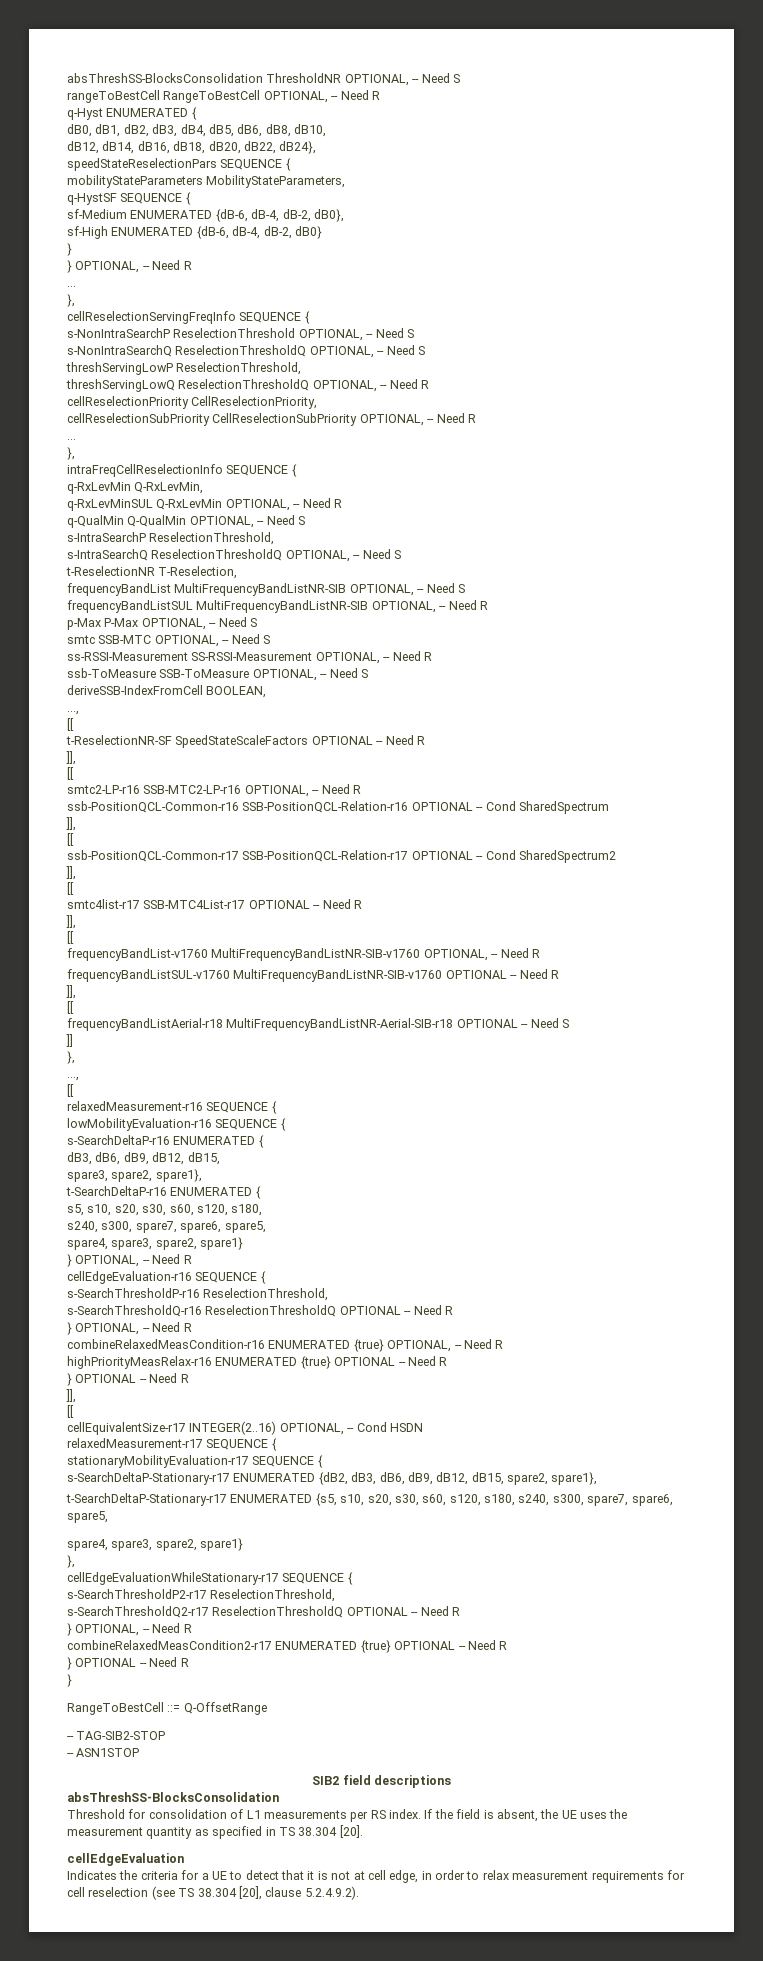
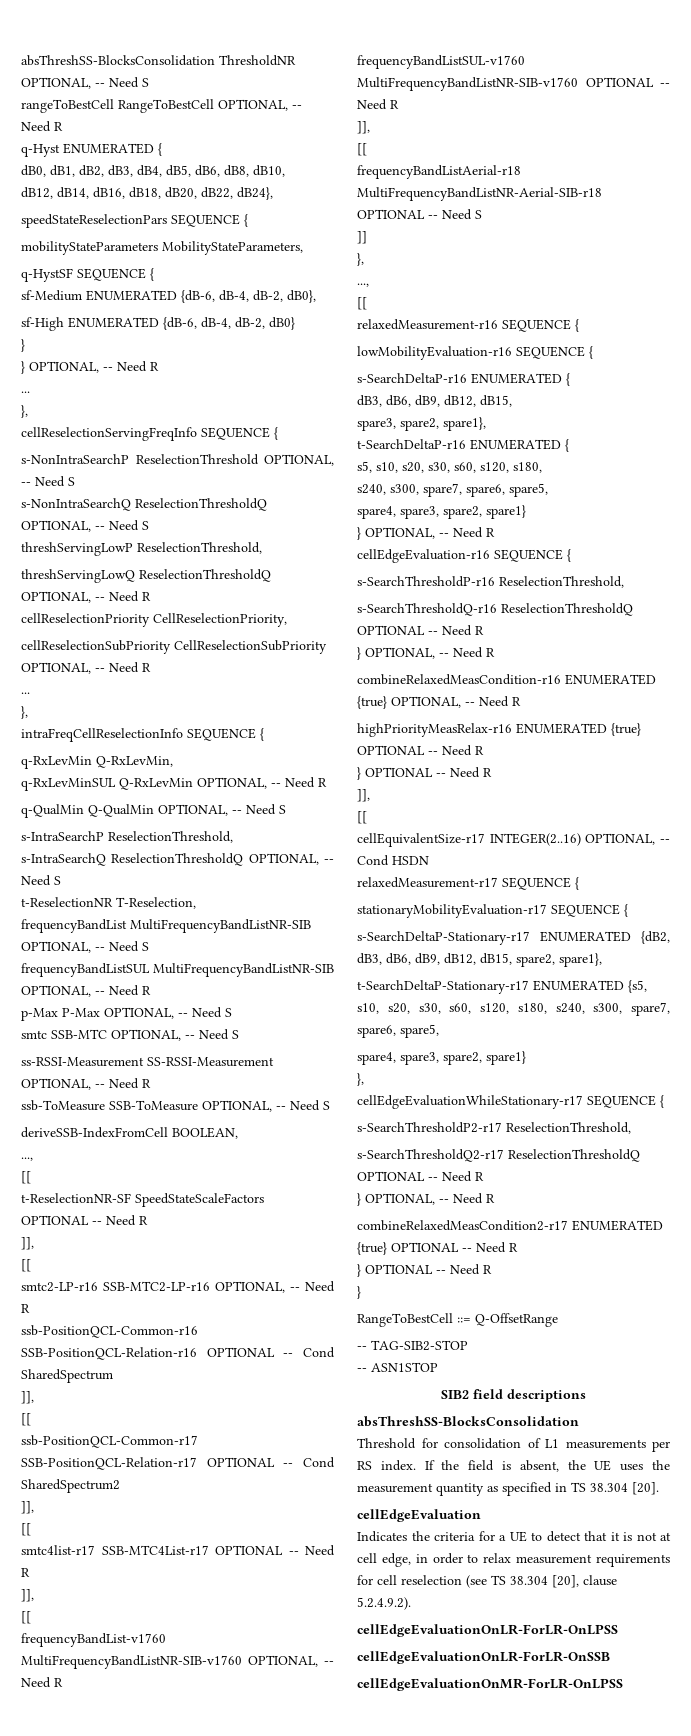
(359, 1893) none -> [357,1624,618,1637] [357,1651,610,1664] [357,1678,623,1691] // cellEdgeEvaluationOnLR-ForLR-OnLPSS // cellEdgeEvaluationOnLR-ForLR-OnSSB // cellEdgeEvaluationOnMR-ForLR-OnLPSS

